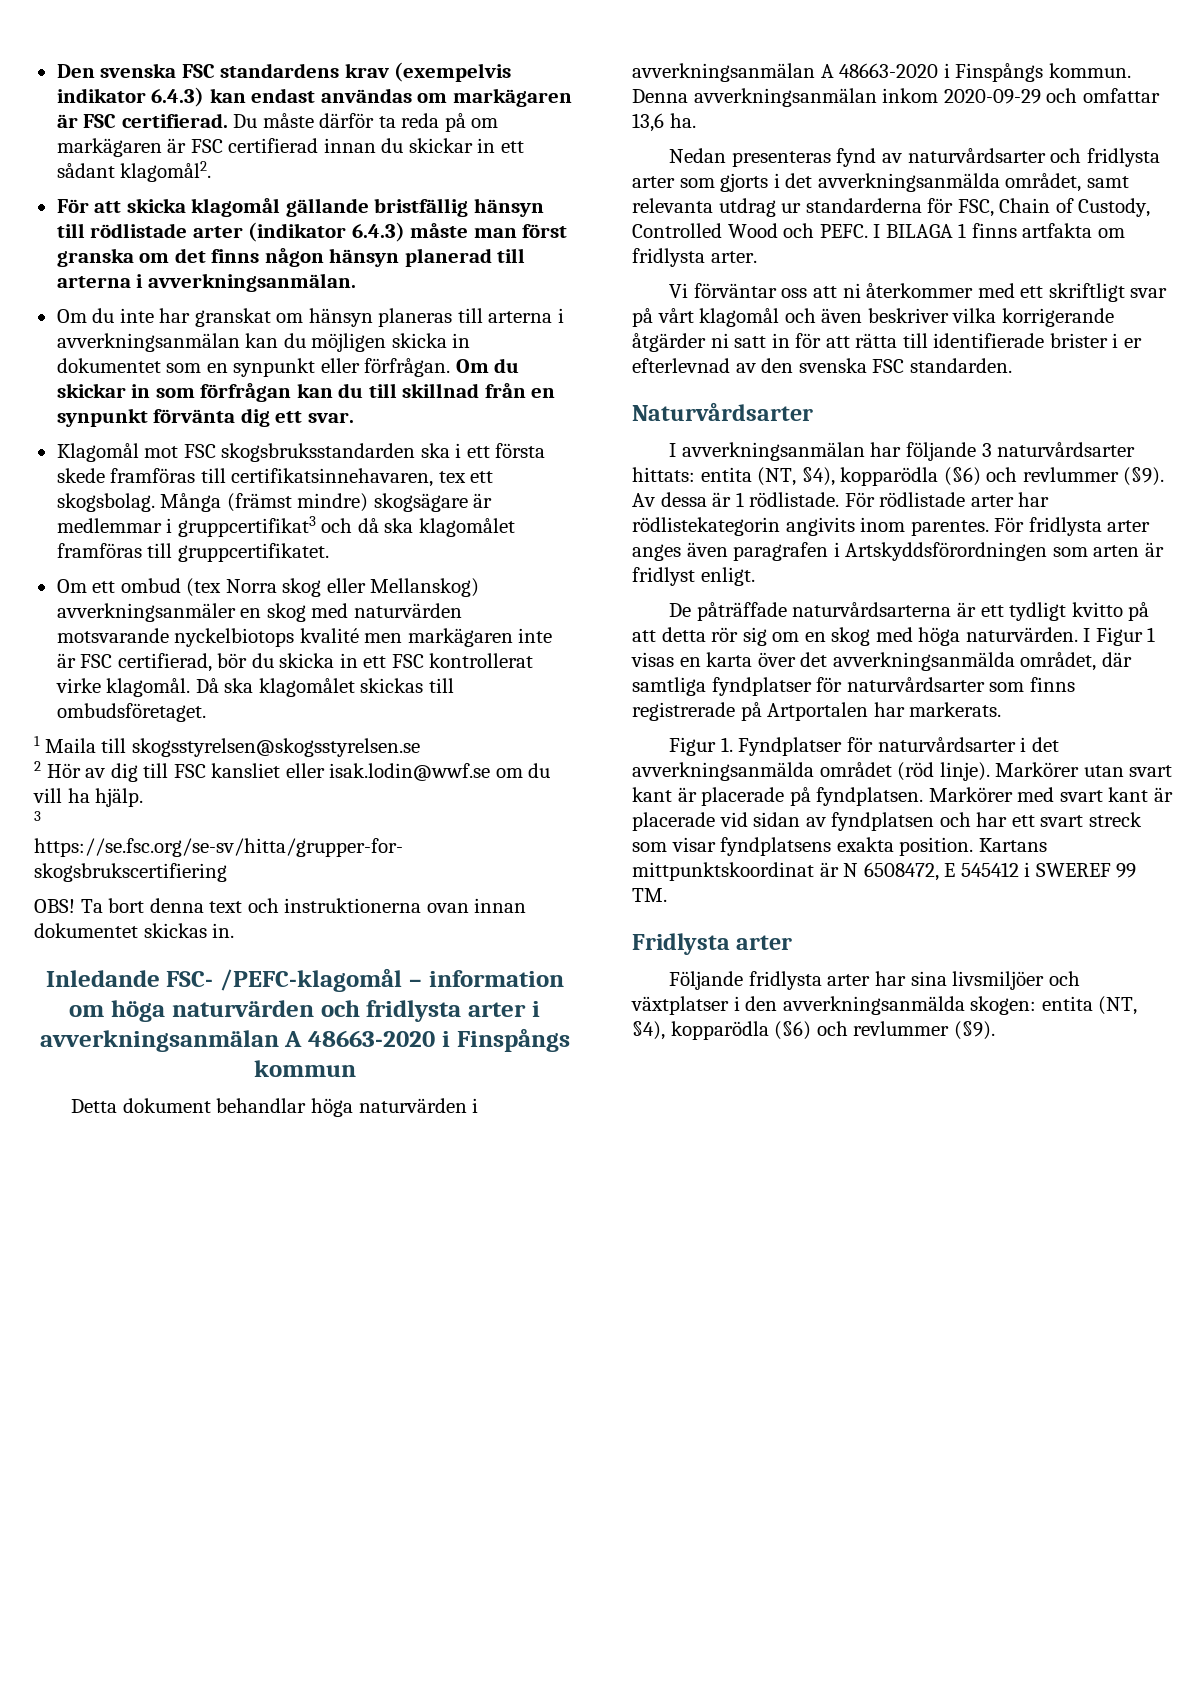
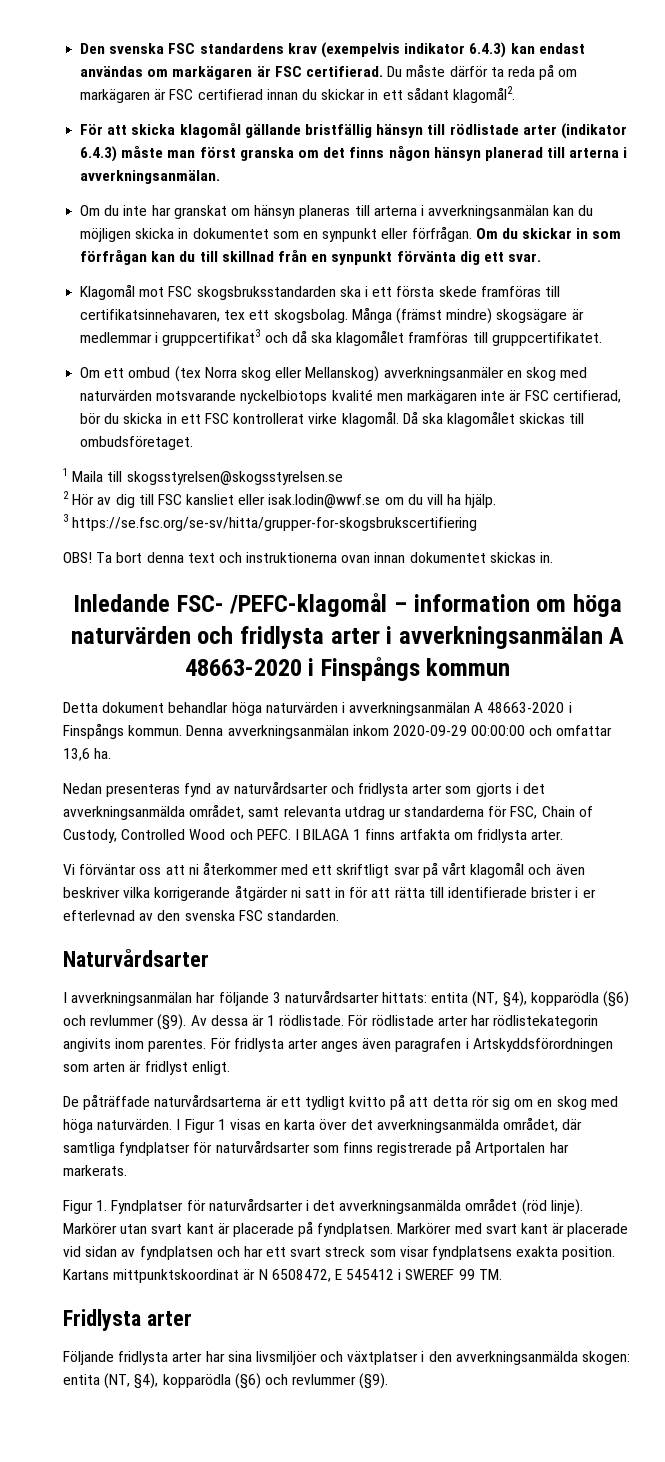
(1041, 96) none -> [471,725,526,736] 00:00:00

